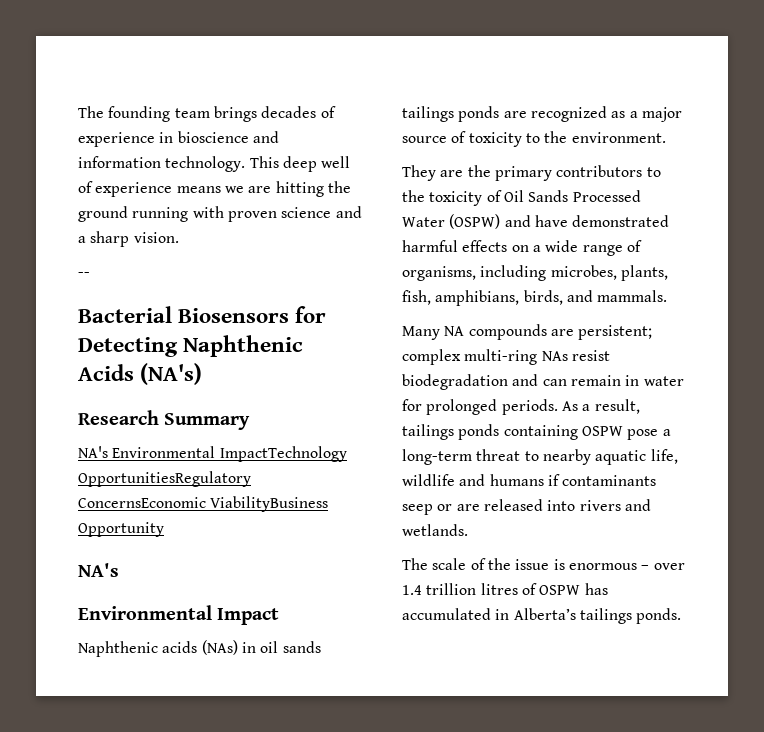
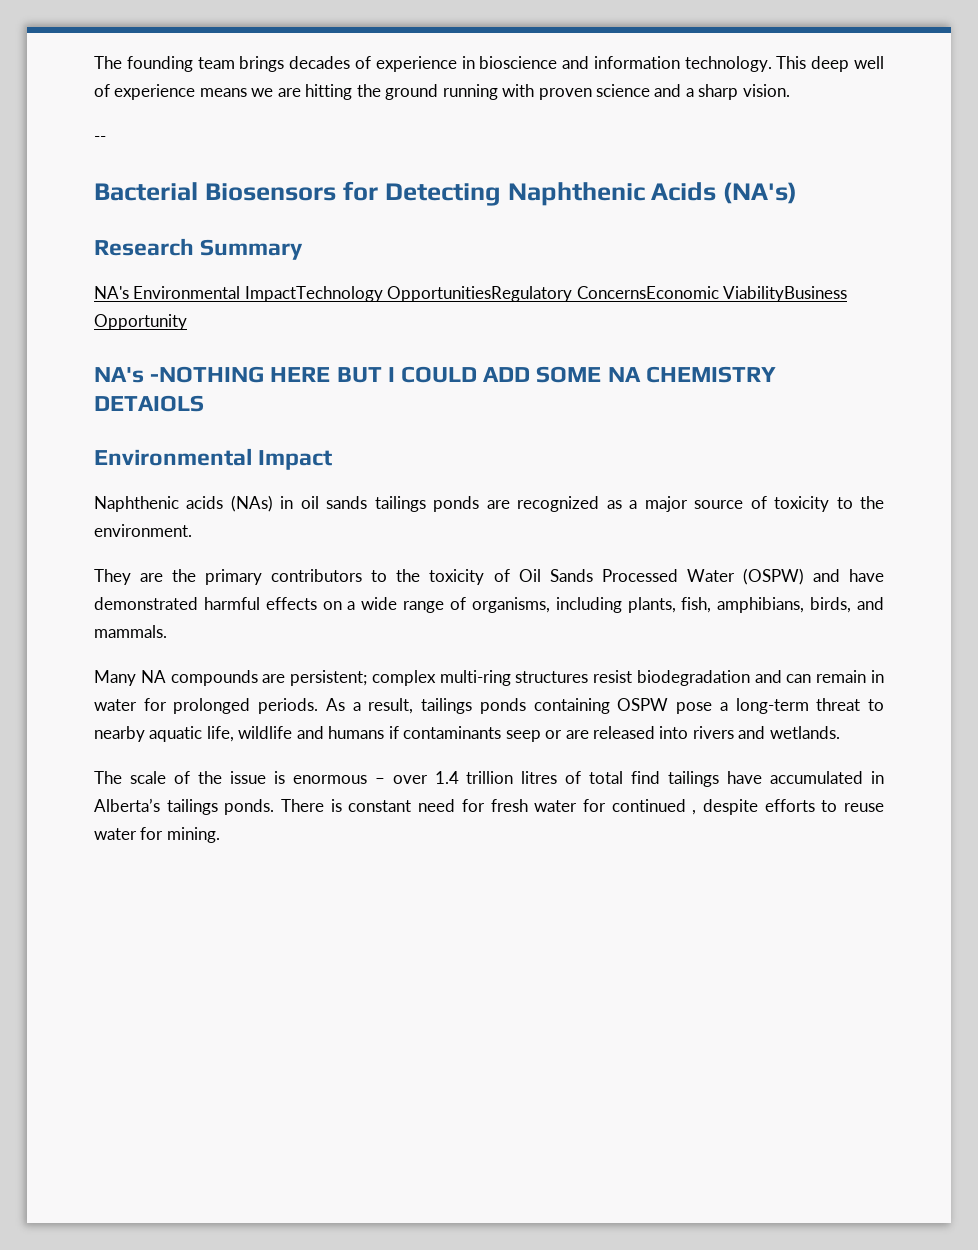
(119, 570) none -> [150,366,776,383] [94,395,204,412] -NOTHING HERE BUT I COULD ADD SOME NA CHEMISTRY DETAIOLS
[550,265,617,280] microbes, -> (622, 605) none
[541,351,568,361] NAs -> [515,671,589,683] structures
[539,583,608,595] OSPW has -> [589,771,763,787] total find tailings have
(682, 616) none -> [281,799,884,815] [94,827,220,843] There is constant need for fresh water for continued , despite efforts to reuse water for mining.

